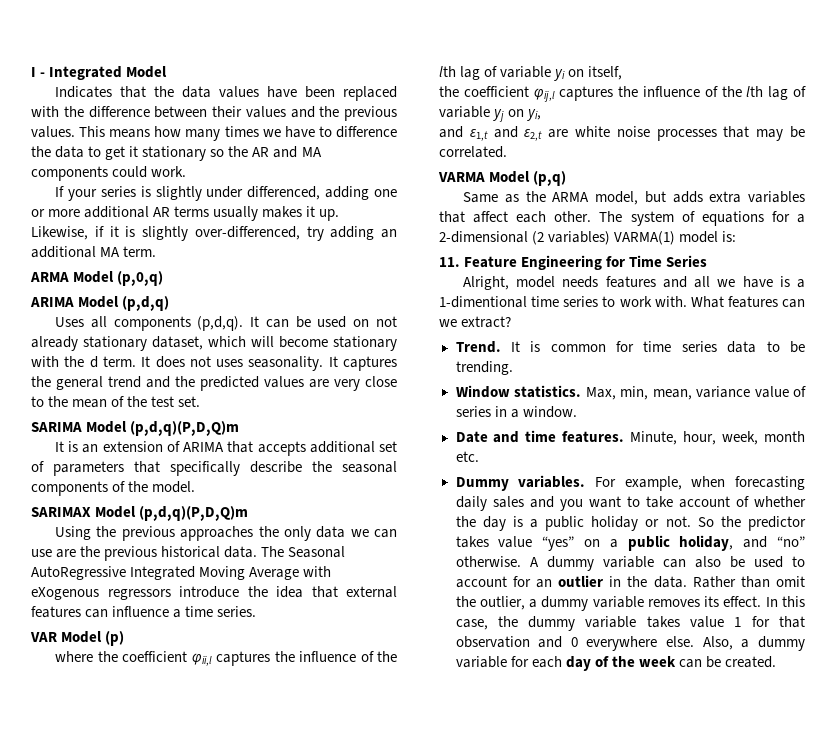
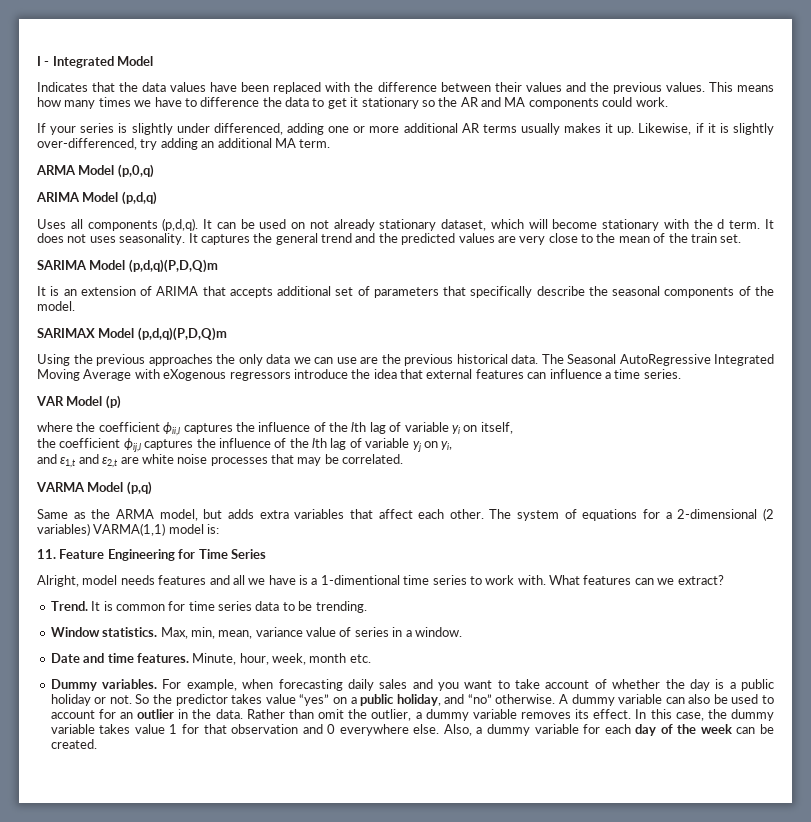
[151,396,175,407] test -> [690,233,717,243] train
[614,231,676,245] VARMA(1) -> [93,523,166,536] VARMA(1,1)

